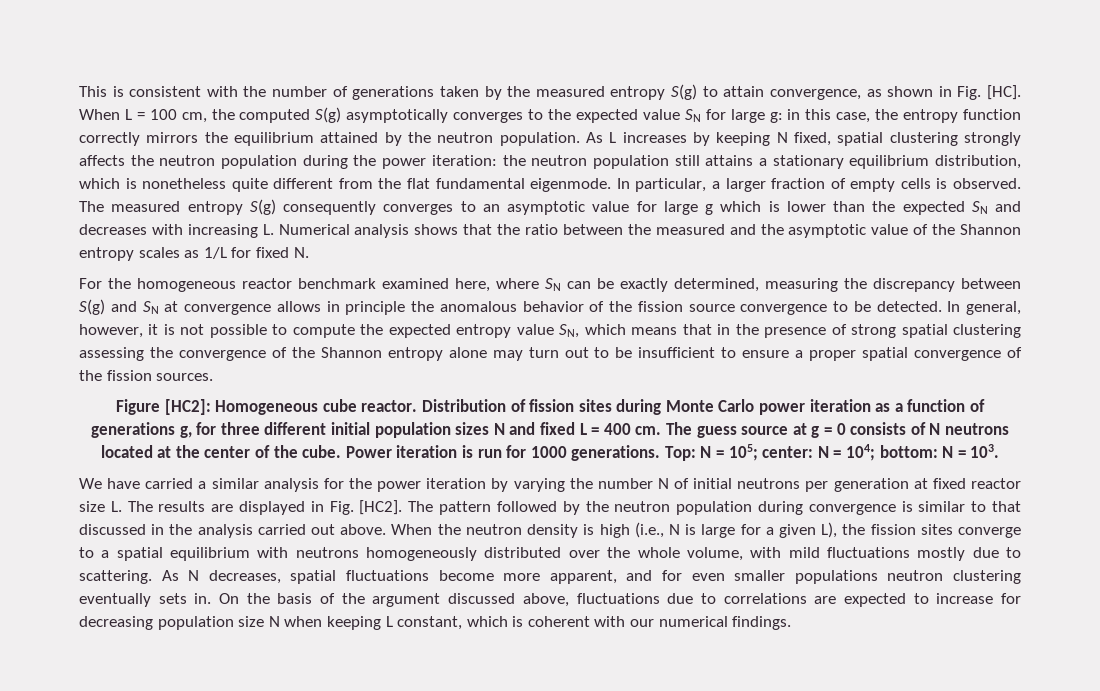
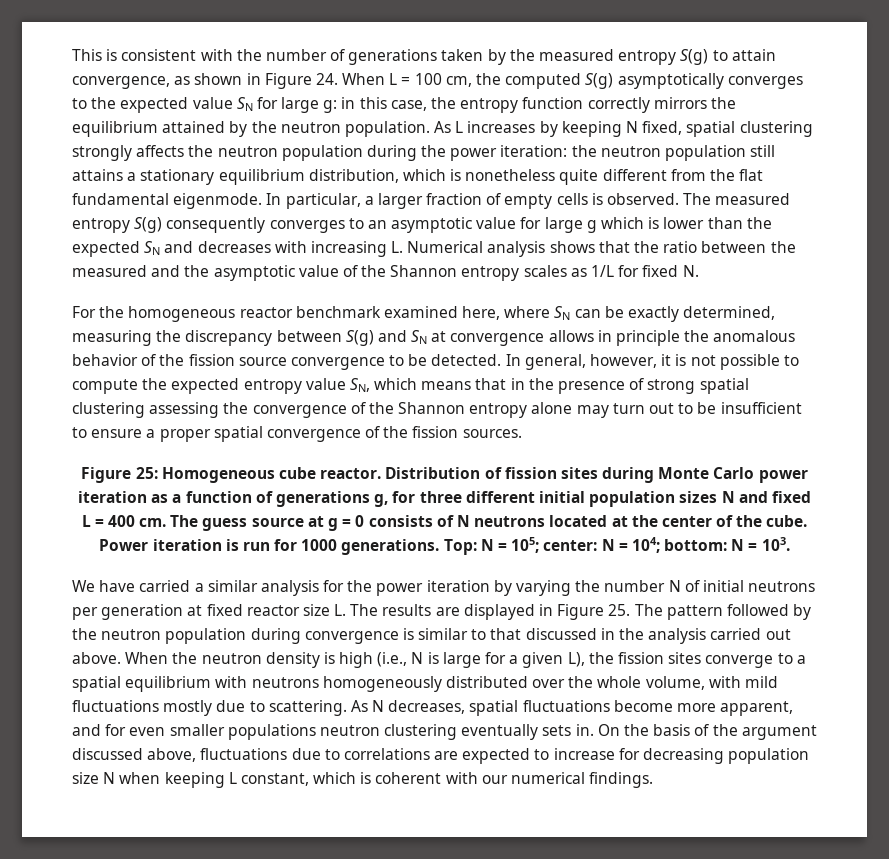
[957,85,1021,100] Fig. [HC]. -> [264,73,338,89] Figure 24.
[164,399,211,415] [HC2]: -> [135,467,158,479] 25:
[329,500,403,515] Fig. [HC2]. -> [557,604,631,620] Figure 25.

